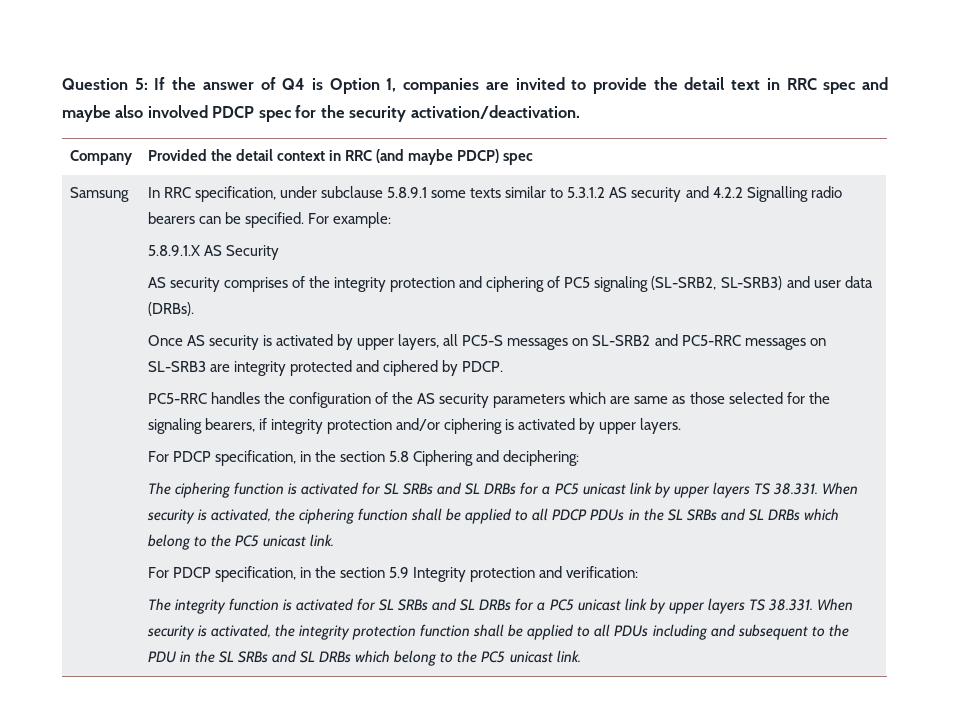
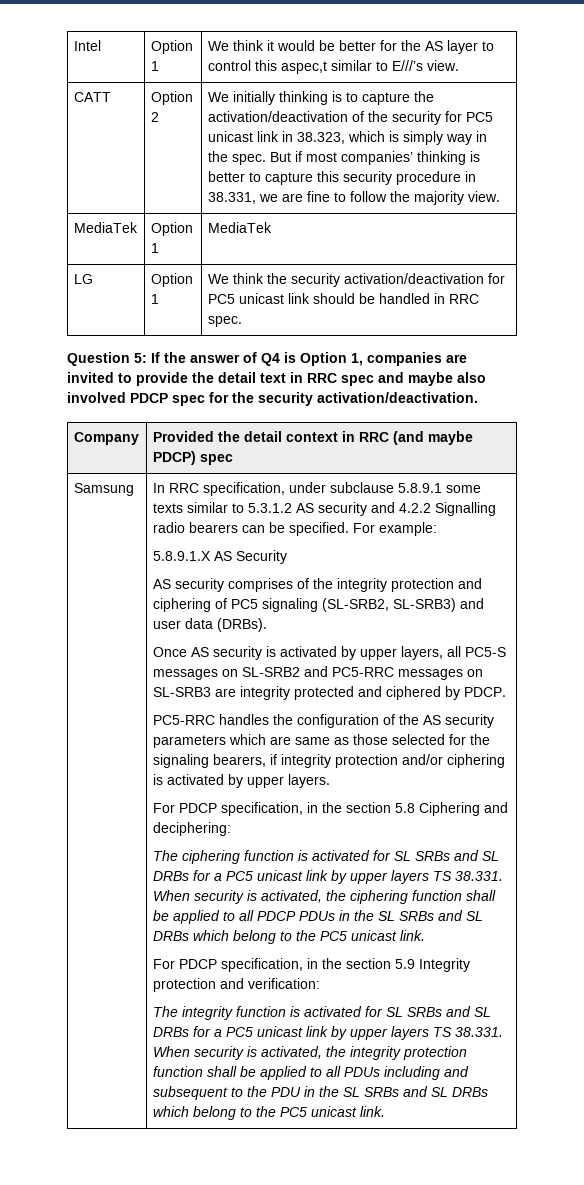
(62, 84) none -> [73,40,101,51] [150,40,193,54] [150,61,159,71] [207,40,494,54] [207,60,459,74] [73,92,111,102] [150,91,193,105] [150,112,159,122] [207,91,434,105] [207,111,493,125] [207,131,487,145] [207,151,480,165] [207,171,476,185] [207,191,500,205] [73,222,138,233] [150,222,193,236] [150,243,159,253] [207,222,272,233] [73,274,93,284] [150,273,193,287] [150,294,159,304] [207,273,505,287] [207,293,479,304] [207,316,242,327] Intel | Option 1 | We think it would be better for the AS layer to control this aspec,t similar to E///’s view. // CATT | Option 2 | We initially thinking is to capture the activation/deactivation of the security for PC5 unicast link in 38.323, which is simply way in the spec. But if most companies’ thinking is better to capture this security procedure in 38.331, we are fine to follow the majority view. // MediaTek | Option 1 | MediaTek // LG | Option 1 | We think the security activation/deactivation for PC5 unicast link should be handled in RRC spec. //

